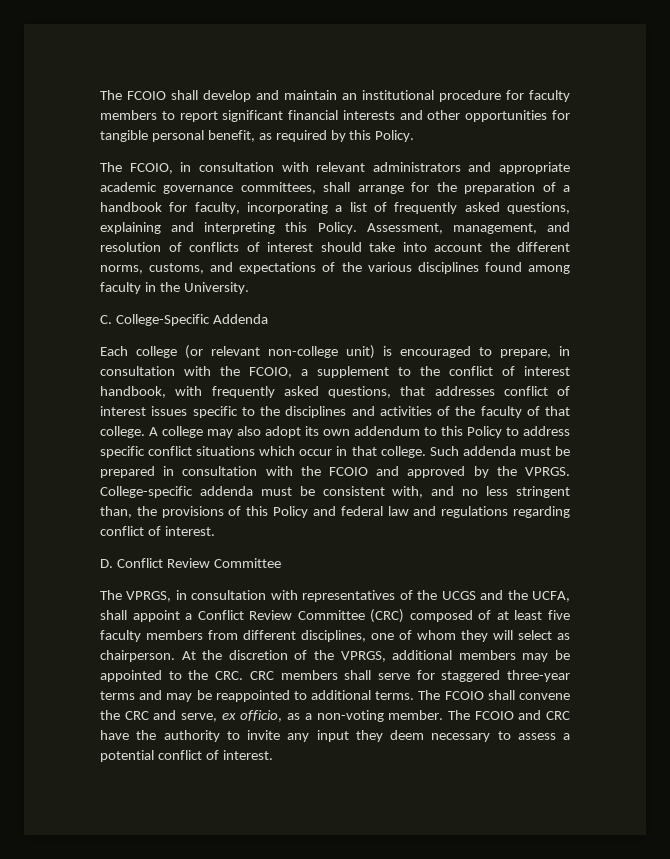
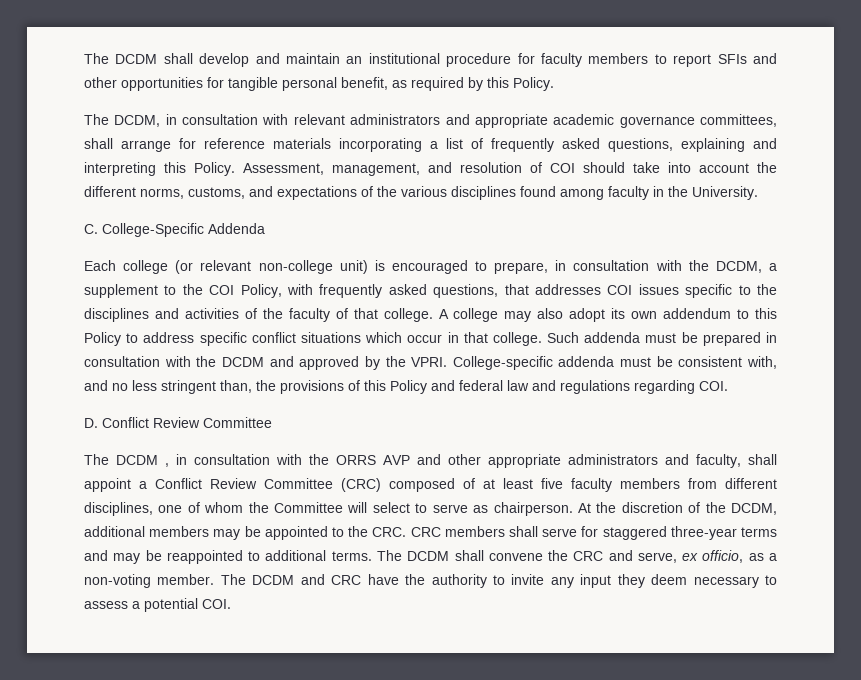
[100,90,166,100] The FCOIO -> [84,53,158,64] The DCDM
[222,110,395,122] significant financial interests -> [717,54,747,64] SFIs
[129,163,173,174] FCOIO, -> [114,115,161,127] DCDM,
[436,182,571,194] [100,202,240,214] the preparation of a handbook for faculty, -> [204,138,331,149] reference materials
[189,242,313,252] conflicts of interest -> [550,163,575,173] COI
[249,367,292,378] FCOIO, -> [715,261,762,273] DCDM,
[449,366,570,376] [100,386,166,398] conflict of interest handbook, -> [209,284,282,298] COI Policy,
[503,386,570,396] [100,406,146,416] conflict of interest -> [607,285,633,295] COI
[329,467,368,476] FCOIO -> [221,357,264,367] DCDM
[525,467,570,476] VPRGS. -> [411,357,448,367] VPRI.
[100,526,215,536] conflict of interest. -> [699,381,728,391] COI.
[126,590,570,602] VPRGS, in consultation with representatives of the UCGS and the UCFA, -> [116,454,741,468] DCDM , in consultation with the ORRS AVP and other appropriate administrators and faculty,
[461,630,552,642] they will select -> [248,502,468,513] the Committee will select to serve
[340,651,386,662] VPRGS, -> [731,503,777,515] DCDM,
[444,691,484,700] FCOIO -> [407,551,450,561] DCDM
[474,711,514,720] FCOIO -> [252,575,295,585] DCDM
[157,750,273,760] conflict of interest. -> [202,599,231,609] COI.

